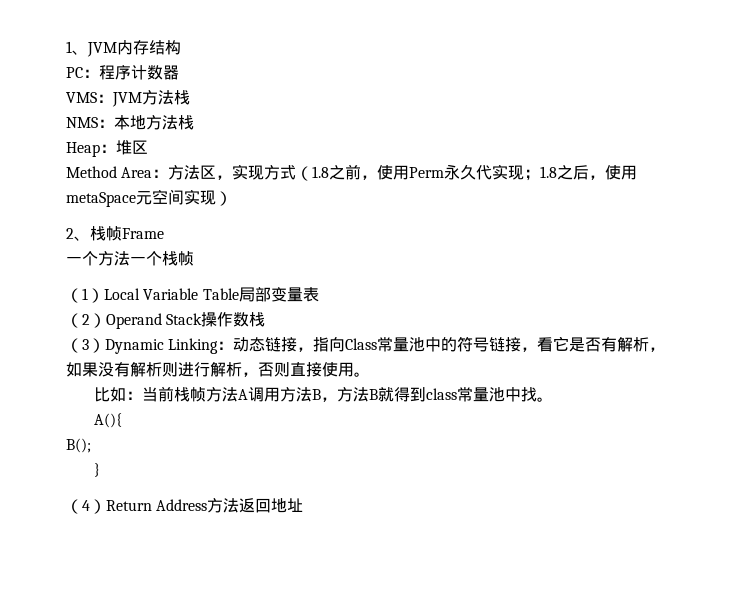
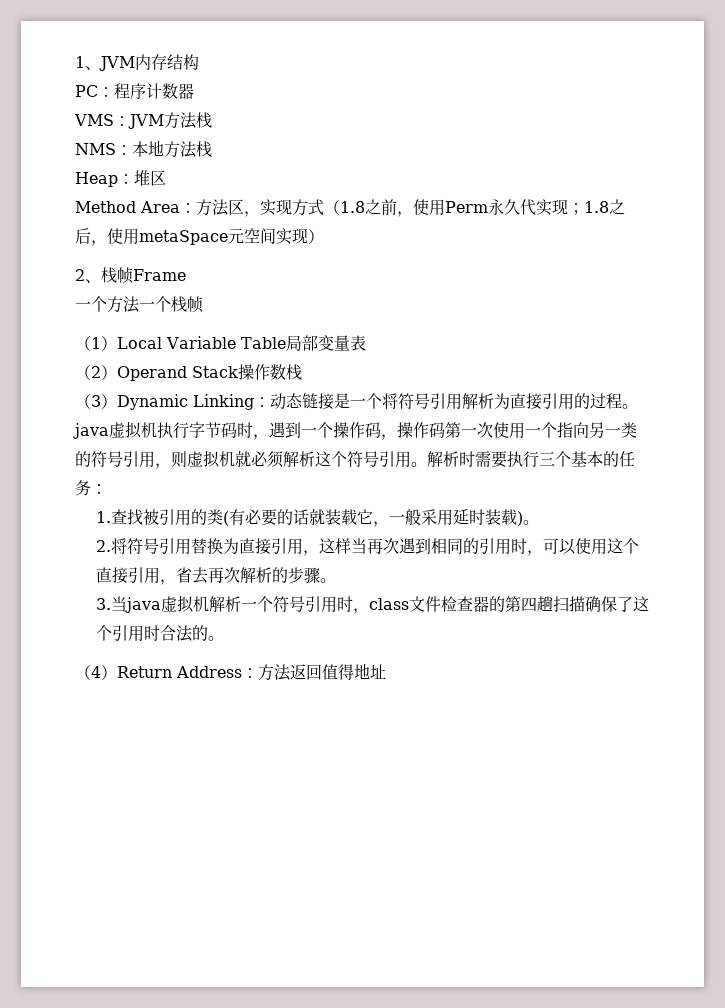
[297,336,666,352] [66,362,370,377] [93,386,553,402] [93,413,122,428] [66,438,91,453] [93,463,100,477] ，指向Class常量池中的符号链接，看它是否有解析，如果没有解析则进行解析，否则直接使用。 // 比如：当前栈帧方法A调用方法B，方法B就得到class常量池中找。 // A(){ // B(); // } -> [334,393,638,410] [73,421,637,440] [75,450,635,469] [75,480,107,496] [96,509,540,527] [96,538,640,556] [96,567,337,585] [96,595,650,614] [96,625,225,642] 是一个将符号引用解析为直接引用的过程。java虚拟机执行字节码时，遇到一个操作码，操作码第一次使用一个指向另一类的符号引用，则虚拟机就必须解析这个符号引用。解析时需要执行三个基本的任务： // 1.查找被引用的类(有必要的话就装载它，一般采用延时装载)。 // 2.将符号引用替换为直接引用，这样当再次遇到相同的引用时，可以使用这个直接引用，省去再次解析的步骤。 // 3.当java虚拟机解析一个符号引用时，class文件检查器的第四趟扫描确保了这个引用时合法的。
(208, 505) none -> [242,668,258,678] ：
(272, 505) none -> [322,664,354,680] 值得

